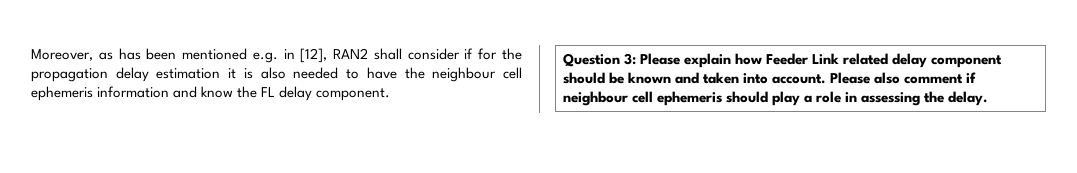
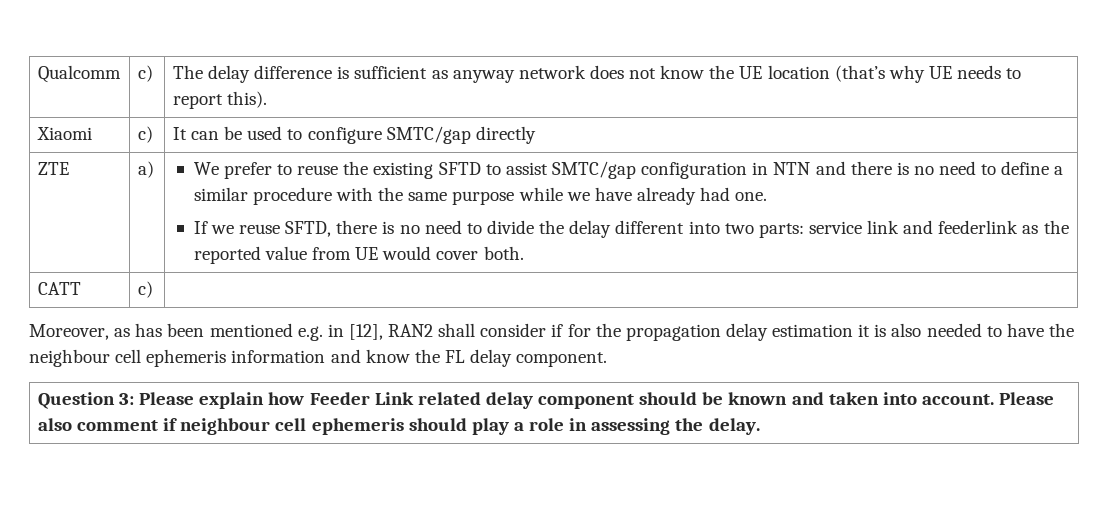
(31, 55) none -> [37,65,121,83] [137,65,153,82] [172,65,1022,83] [172,91,268,109] [36,127,92,140] [137,126,153,143] [172,126,536,144] [37,162,69,175] [137,161,154,178] [193,161,1064,179] [193,187,768,205] [193,220,1069,238] [193,246,524,264] [37,282,81,295] [137,281,153,298] Qualcomm | c) | The delay difference is sufficient as anyway network does not know the UE location (that’s why UE needs to report this). // Xiaomi | c) | It can be used to configure SMTC/gap directly // ZTE | a) | We prefer to reuse the existing SFTD to assist SMTC/gap configuration in NTN and there is no need to define a similar procedure with the same purpose while we have already had one. // If we reuse SFTD, there is no need to divide the delay different into two parts: service link and feederlink as the reported value from UE would cover both. // CATT | c) | //

